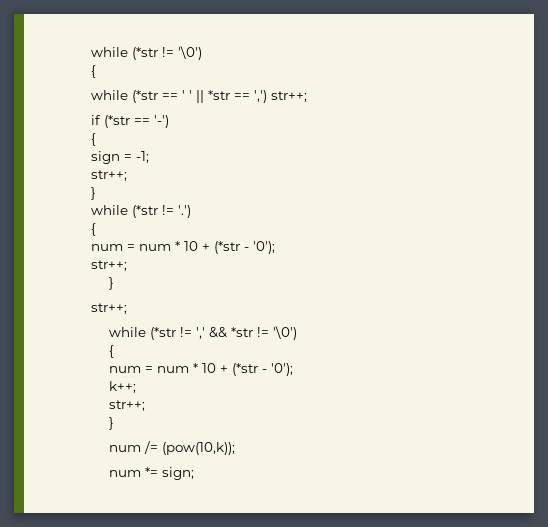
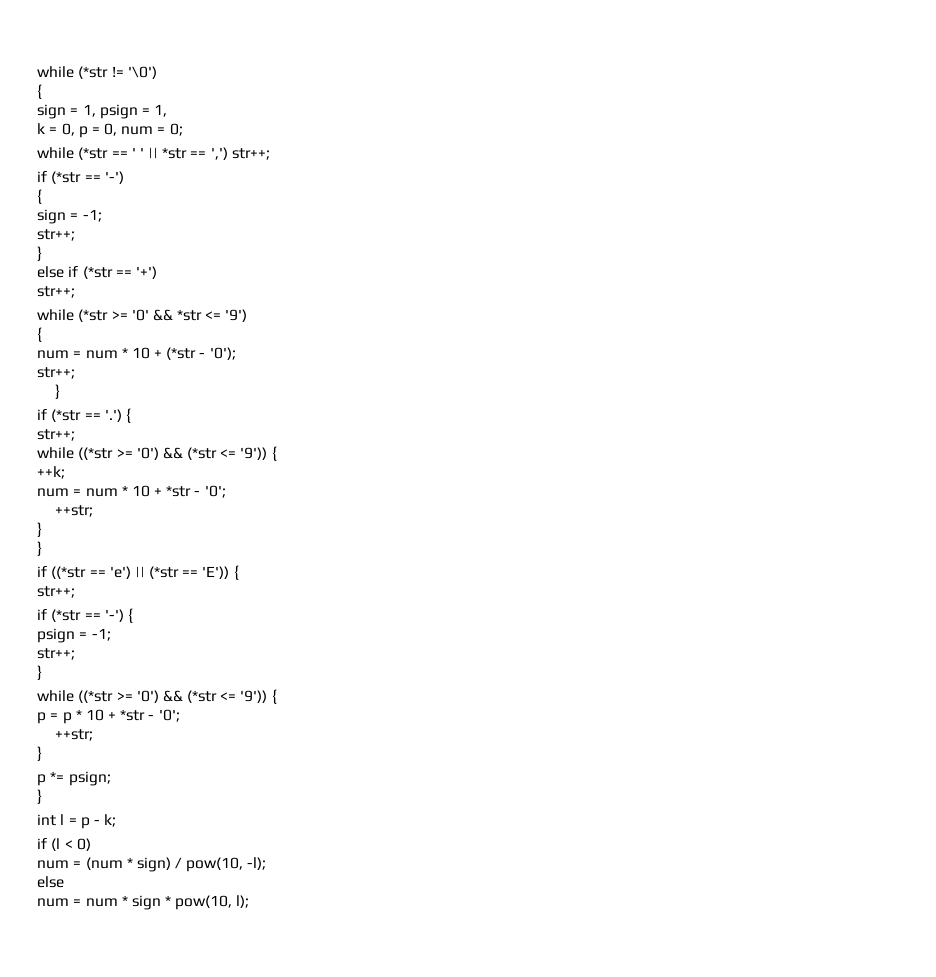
(96, 71) none -> [37,104,168,119] [37,123,183,138] // sign = 1, psign = 1, // k = 0, p = 0, num = 0;
[90,205,191,218] while (*str != '.') -> [37,266,157,279] [37,286,76,298] [37,309,248,322] else if (*str == '+') // str++; // while (*str >= '0' && *str <= '9')
[90,303,127,314] [109,326,298,340] [109,345,115,358] [109,363,294,376] [109,381,137,393] [109,400,146,411] [109,417,115,430] [109,441,236,455] [109,467,195,480] str++; // while (*str != ',' && *str != '\0') // { // num = num * 10 + (*str - '0'); // k++; // str++; // } // num /= (pow(10,k)); // num *= sign; -> [37,408,131,423] [37,429,76,441] [37,446,277,461] [37,466,66,479] [37,485,226,498] [55,505,94,517] [37,522,43,537] [37,541,43,556] [37,565,239,580] [37,586,76,598] [37,608,133,623] [37,628,111,643] [37,648,76,660] [37,665,43,680] [37,689,277,704] [37,709,180,724] [55,729,94,741] [37,746,43,761] [37,771,111,786] [37,789,43,804] [37,814,117,829] [37,838,91,851] [37,857,267,872] [37,876,65,888] [37,895,250,910] if (*str == '.') { // str++; // while ((*str >= '0') && (*str <= '9')) { // ++k; // num = num * 10 + *str - '0'; // ++str; // } // } // if ((*str == 'e') || (*str == 'E')) { // str++; // if (*str == '-') { // psign = -1; // str++; // } // while ((*str >= '0') && (*str <= '9')) { // p = p * 10 + *str - '0'; // ++str; // } // p *= psign; // } // int l = p - k; // if (l < 0) // num = (num * sign) / pow(10, -l); // else // num = num * sign * pow(10, l);

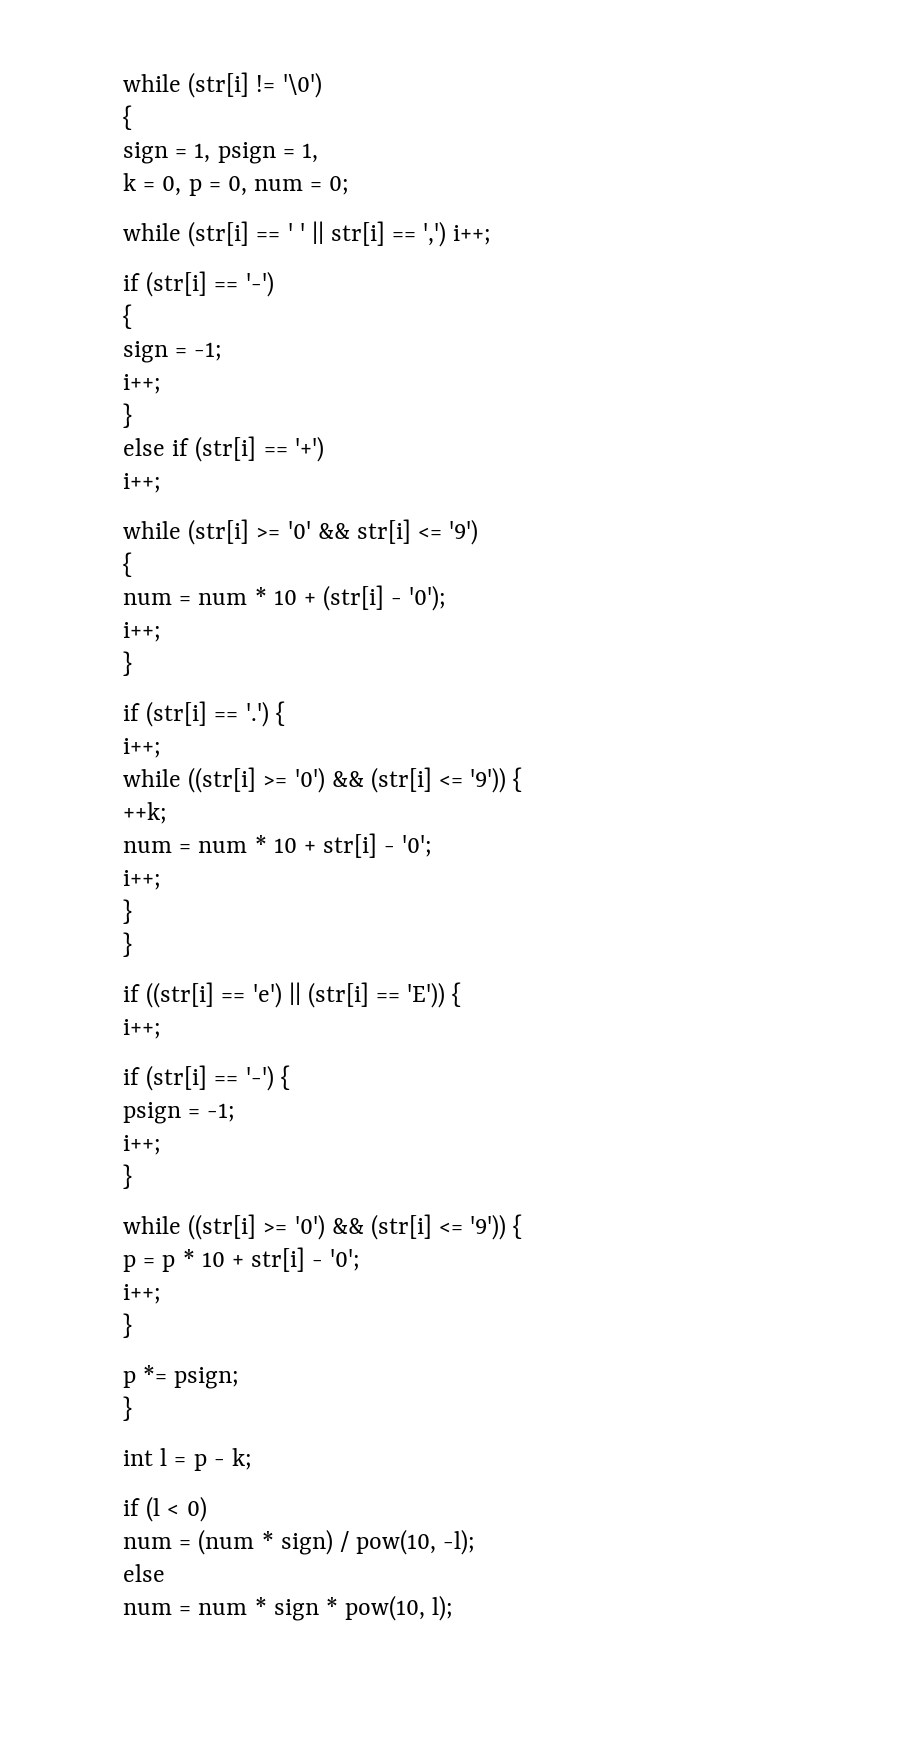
[37,66,109,79] while (*str -> [123,72,250,98] while (str[i]
[78,147,109,160] (*str -> [188,221,250,247] (str[i]
[162,147,188,159] *str -> [330,221,385,246] str[i]
[231,148,270,160] [37,171,82,184] str++; // if (*str -> [453,225,492,245] [123,271,208,297] i++; // if (str[i]
[37,229,76,241] str++; -> [123,374,162,394] i++;
[82,266,113,279] (*str -> [195,436,257,462] (str[i]
[37,286,76,298] [37,309,109,322] str++; // while (*str -> [123,473,162,493] [123,519,250,545] i++; // while (str[i]
[177,309,203,321] *str -> [356,519,411,544] str[i]
[166,347,197,360] (*str -> [322,585,384,611] (str[i]
[37,367,76,379] [55,384,61,399] [37,409,82,422] str++; // } // if (*str -> [123,622,162,642] [123,651,133,676] [123,701,208,727] i++; // } // if (str[i]
[37,429,76,441] [37,447,218,460] str++; // while ((*str >= '0') && (*str -> [123,738,162,758] [123,767,432,793] i++; // while ((str[i] >= '0') && (str[i]
[166,485,226,498] [55,505,94,517] *str - '0'; // ++str; -> [322,833,433,858] [123,870,162,890] str[i] - '0'; // i++;
[51,566,87,579] ((*str -> [146,982,215,1008] ((str[i]
[149,566,180,579] (*str -> [307,982,369,1008] (str[i]
[37,586,76,598] [37,609,82,622] str++; // if (*str -> [123,1019,162,1039] [123,1065,208,1091] i++; // if (str[i]
[37,648,76,660] str++; -> [123,1135,162,1155] i++;
[78,690,218,703] ((*str >= '0') && (*str -> [188,1214,432,1240] ((str[i] >= '0') && (str[i]
[120,709,180,722] [55,729,94,741] *str - '0'; // ++str; -> [250,1247,361,1272] [123,1284,162,1304] str[i] - '0'; // i++;

